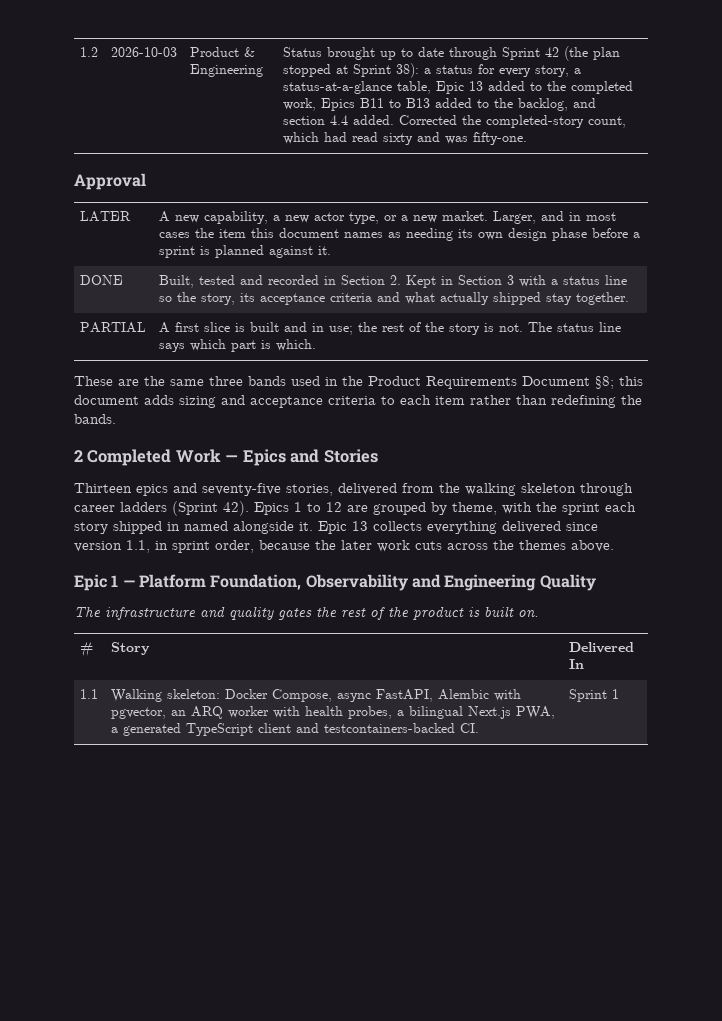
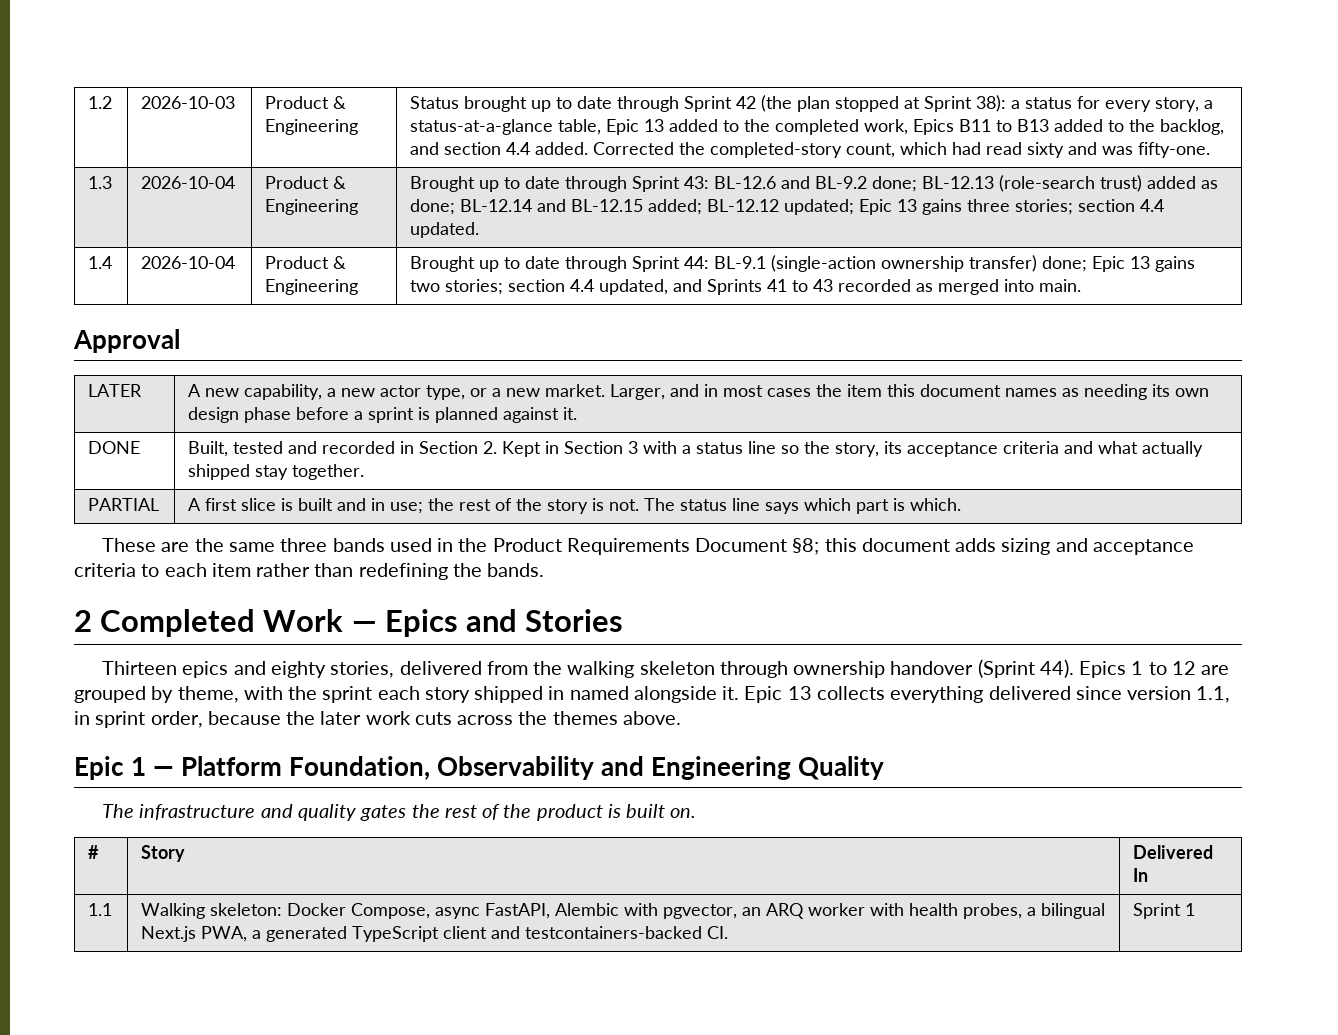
(528, 138) none -> [88,176,113,189] [141,176,236,189] [265,176,347,189] [265,199,359,215] [410,175,1219,192] [410,199,1165,215] [410,222,480,238] [88,256,113,269] [141,256,236,269] [265,256,347,269] [265,279,359,295] [410,255,1196,272] [410,279,1082,295] // 1.3 | 2026-10-04 | Product & Engineering | Brought up to date through Sprint 43: BL-12.6 and BL-9.2 done; BL-12.13 (role-search trust) added as done; BL-12.14 and BL-12.15 added; BL-12.12 updated; Epic 13 gains three stories; section 4.4 updated. // 1.4 | 2026-10-04 | Product & Engineering | Brought up to date through Sprint 44: BL-9.1 (single-action ownership transfer) done; Epic 13 gains two stories; section 4.4 updated, and Sprints 41 to 43 recorded as merged into main.
[202,483,281,496] seventy-five -> [270,661,326,678] eighty
[74,501,249,516] career ladders (Sprint 42). -> [793,659,1074,678] ownership handover (Sprint 44).

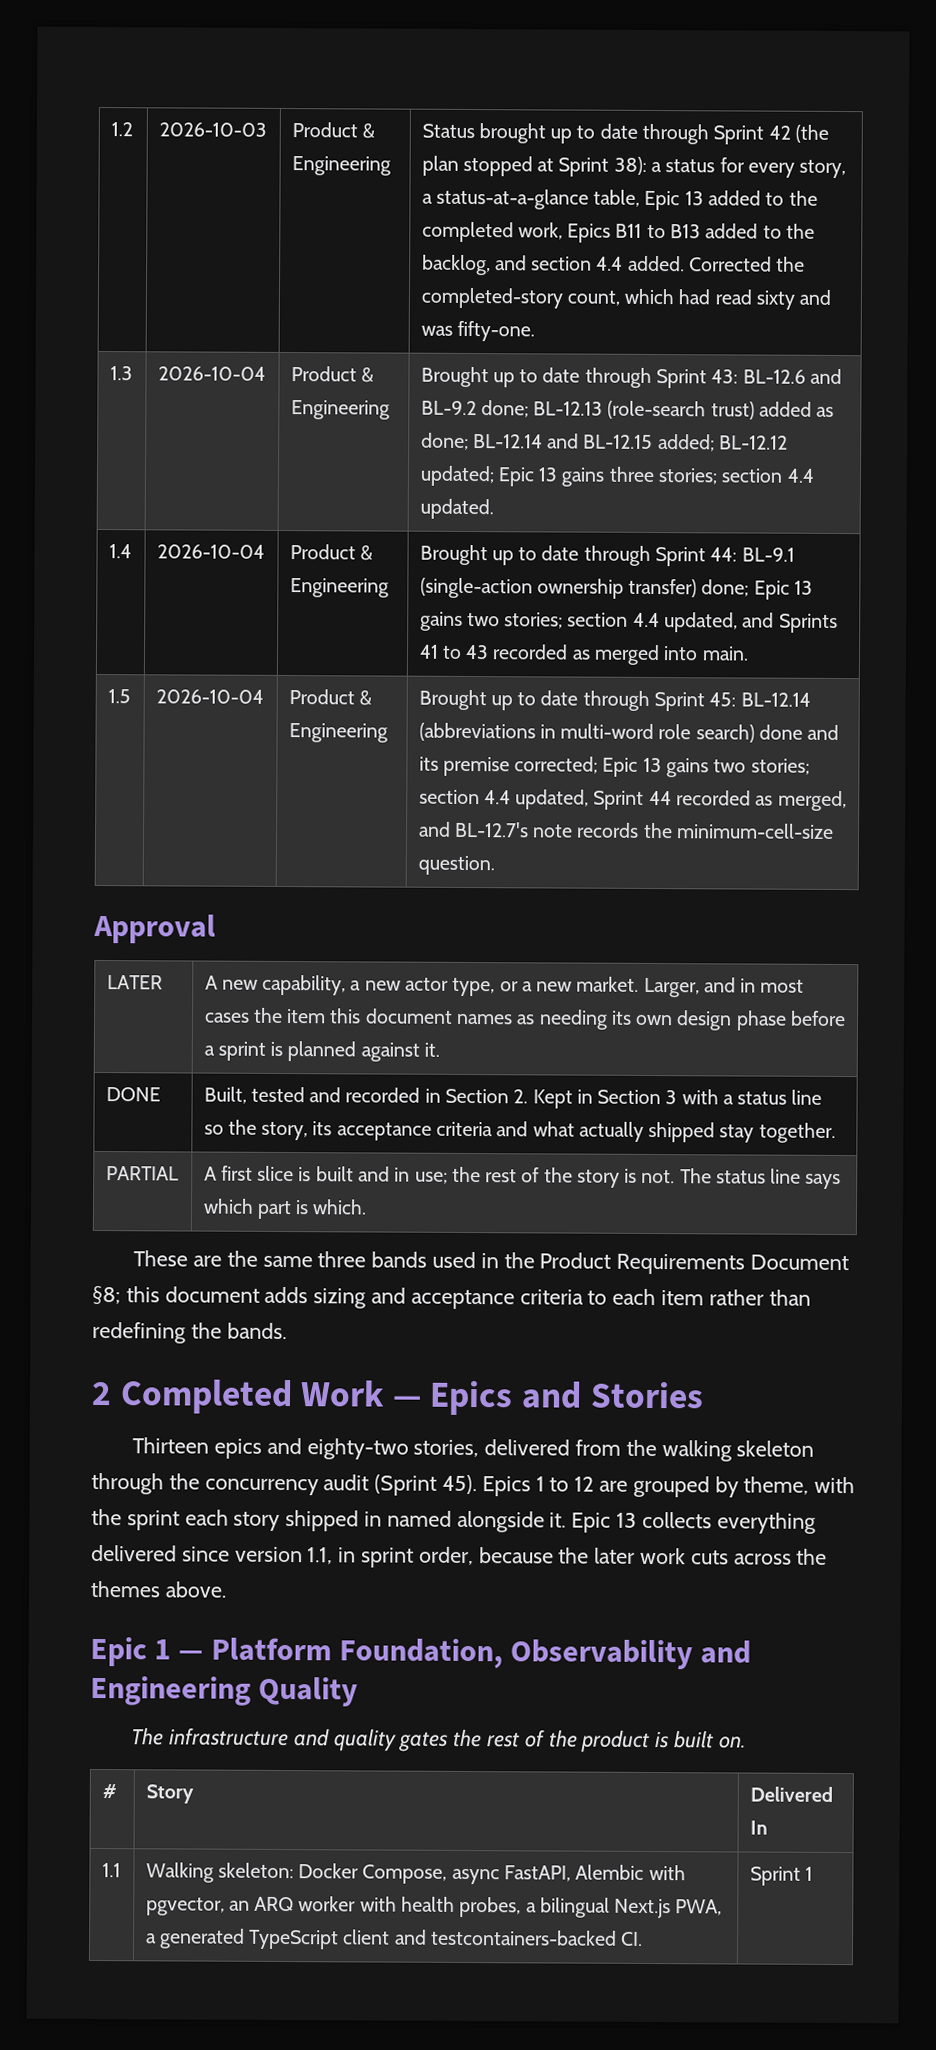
(1082, 285) none -> [107,689,131,704] [155,689,264,704] [288,689,372,706] [288,723,388,743] [418,689,811,712] [418,722,840,743] [418,756,810,778] [418,789,847,812] [418,821,834,839] [417,855,495,876] // 1.5 | 2026-10-04 | Product & Engineering | Brought up to date through Sprint 45: BL-12.14 (abbreviations in multi-word role search) done and its premise corrected; Epic 13 gains two stories; section 4.4 updated, Sprint 44 recorded as merged, and BL-12.7's note records the minimum-cell-size question.
[270,661,326,678] eighty -> [306,1438,409,1460] eighty-two
[793,659,1074,678] ownership handover (Sprint 44). -> [168,1473,478,1496] the concurrency audit (Sprint 45).

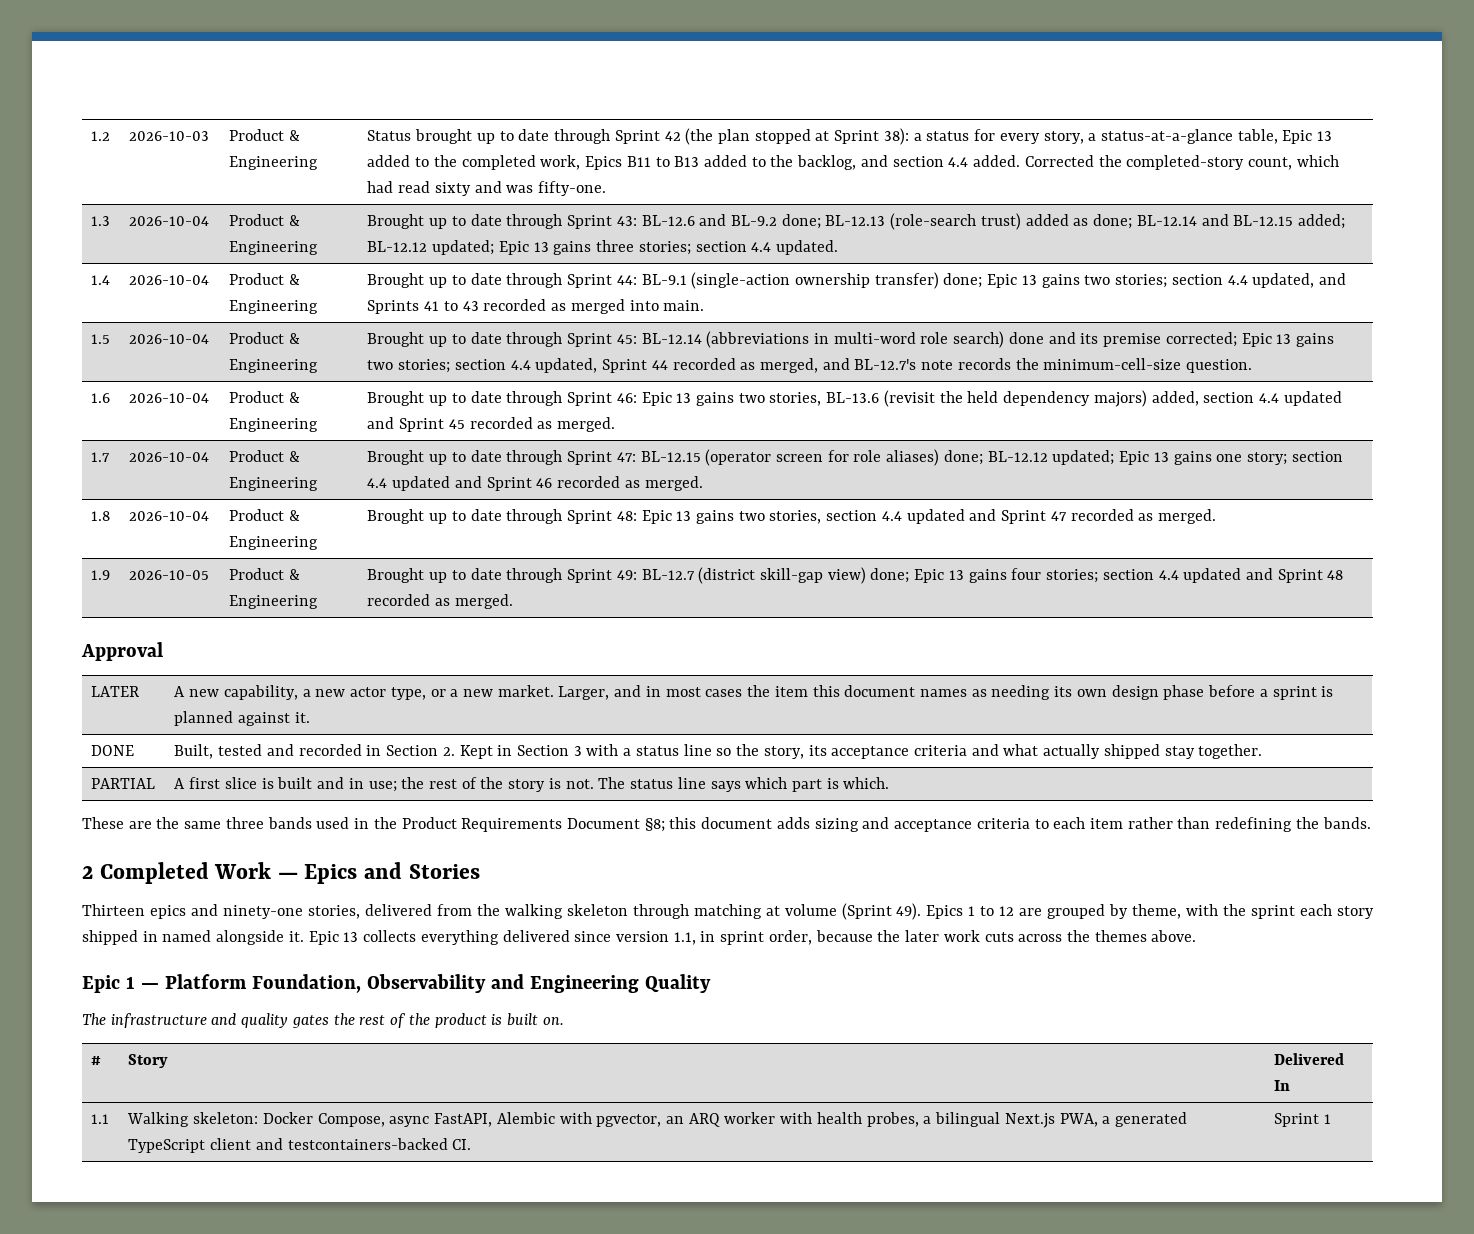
(495, 865) none -> [91,393,111,403] [129,393,210,403] [229,391,301,403] [229,418,319,432] [367,390,1342,407] [367,417,616,432] [91,452,111,462] [129,452,210,462] [229,450,301,462] [229,477,319,491] [367,449,1343,466] [367,476,703,491] [91,511,111,521] [129,511,210,521] [229,509,301,521] [229,536,319,550] [367,509,1216,524] [91,570,111,580] [129,570,210,580] [229,568,301,580] [229,595,319,609] [367,567,1344,584] [367,594,513,609] // 1.6 | 2026-10-04 | Product & Engineering | Brought up to date through Sprint 46: Epic 13 gains two stories, BL-13.6 (revisit the held dependency majors) added, section 4.4 updated and Sprint 45 recorded as merged. // 1.7 | 2026-10-04 | Product & Engineering | Brought up to date through Sprint 47: BL-12.15 (operator screen for role aliases) done; BL-12.12 updated; Epic 13 gains one story; section 4.4 updated and Sprint 46 recorded as merged. // 1.8 | 2026-10-04 | Product & Engineering | Brought up to date through Sprint 48: Epic 13 gains two stories, section 4.4 updated and Sprint 47 recorded as merged. // 1.9 | 2026-10-05 | Product & Engineering | Brought up to date through Sprint 49: BL-12.7 (district skill-gap view) done; Epic 13 gains four stories; section 4.4 updated and Sprint 48 recorded as merged.
[306,1438,409,1460] eighty-two -> [222,905,303,919] ninety-one
[168,1473,478,1496] the concurrency audit (Sprint 45). -> [693,903,922,920] matching at volume (Sprint 49).

